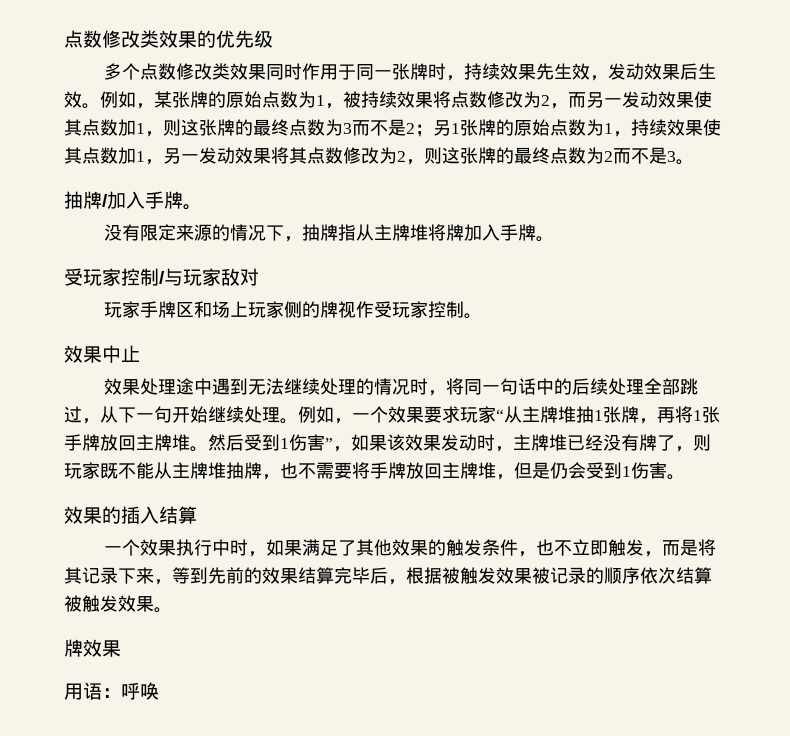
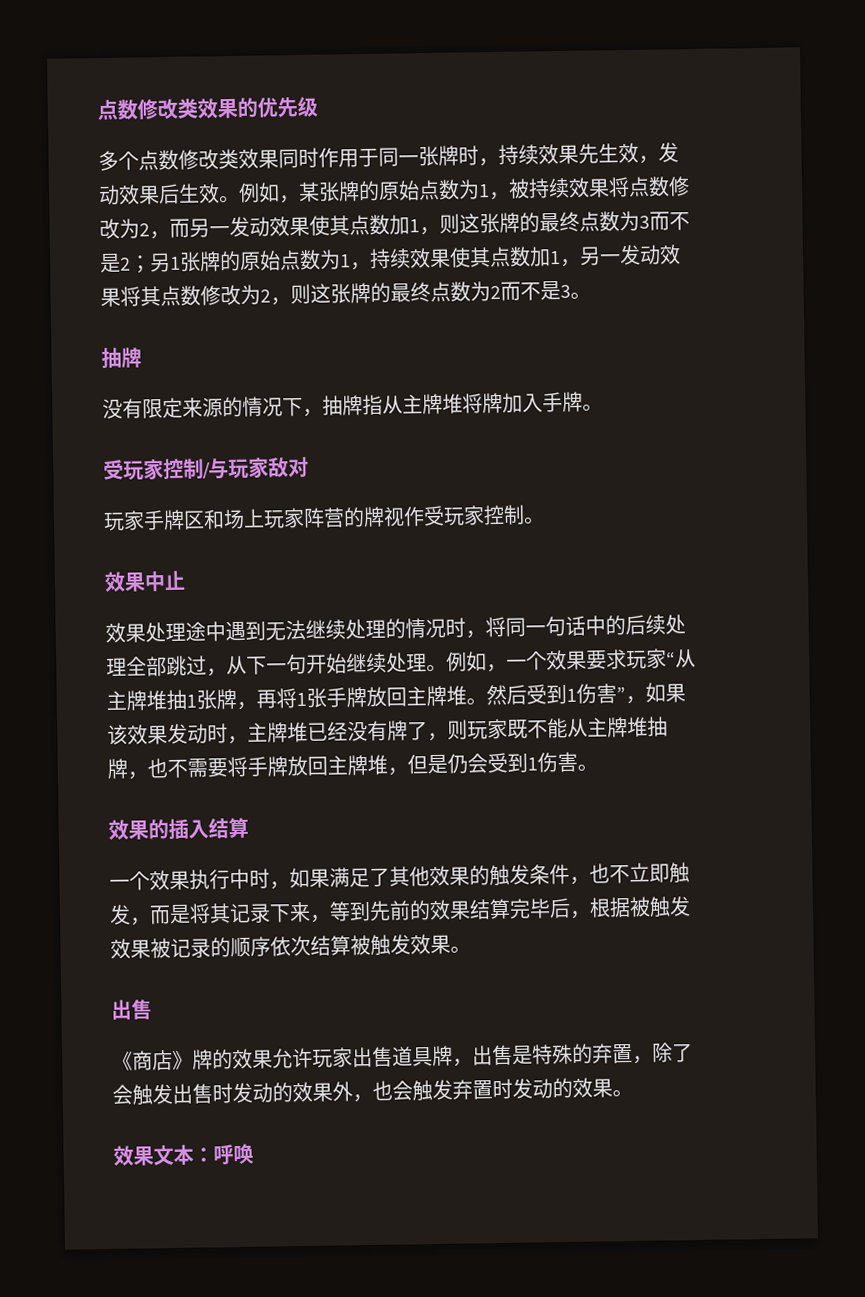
[102,191,202,210] /加入手牌。 -> (142, 357) none
[283,301,302,318] 侧 -> [303,507,345,528] 阵营
[64,639,121,657] [64,682,102,700] 牌效果 // 用语 -> [111,999,152,1020] [112,1042,693,1071] [112,1077,633,1106] [113,1144,194,1166] 出售 // 《商店》牌的效果允许玩家出售道具牌，出售是特殊的弃置，除了会触发出售时发动的效果外，也会触发弃置时发动的效果。 // 效果文本

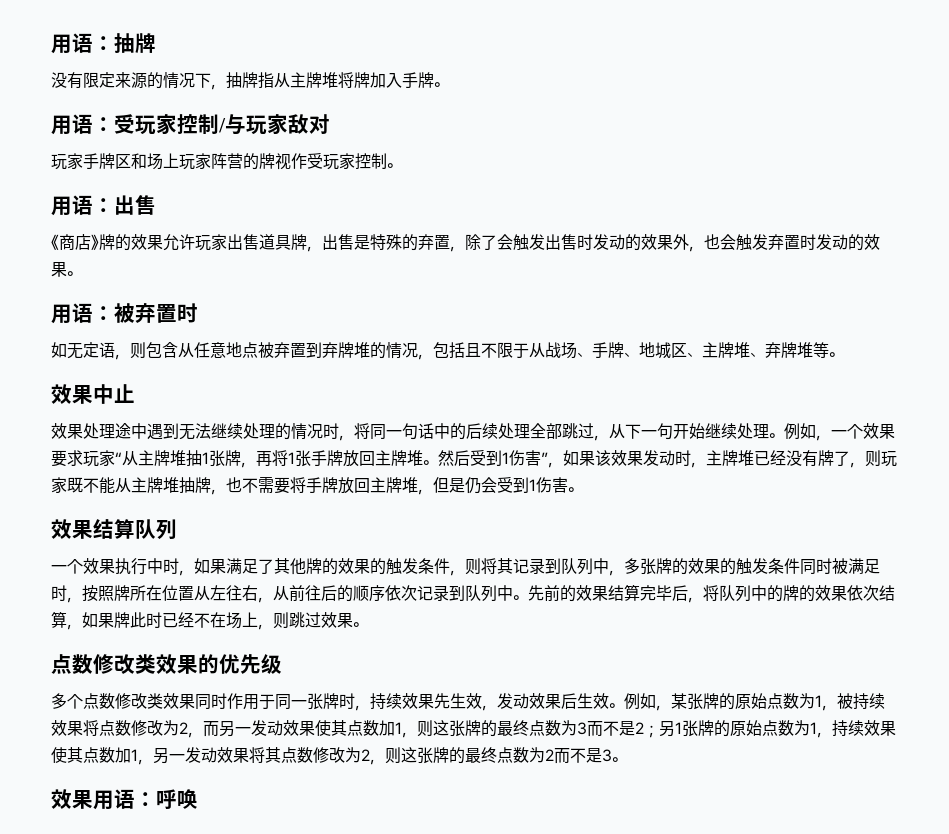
(97, 110) none -> [51,33,156,54] [51,72,449,90] [51,114,330,135] [51,153,402,170] [51,195,156,216] [51,234,880,252] [51,262,82,277] [51,303,198,324] [51,342,844,360] [51,384,135,404] [51,423,895,441] [51,450,897,468] [51,477,583,495] [51,519,177,540] [51,558,880,576] [51,584,895,603] [51,611,368,630] 用语：抽牌 // 没有限定来源的情况下，抽牌指从主牌堆将牌加入手牌。 // 用语：受玩家控制/与玩家敌对 // 玩家手牌区和场上玩家阵营的牌视作受玩家控制。 // 用语：出售 // 《商店》牌的效果允许玩家出售道具牌，出售是特殊的弃置，除了会触发出售时发动的效果外，也会触发弃置时发动的效果。 // 用语：被弃置时 // 如无定语，则包含从任意地点被弃置到弃牌堆的情况，包括且不限于从战场、手牌、地城区、主牌堆、弃牌堆等。 // 效果中止 // 效果处理途中遇到无法继续处理的情况时，将同一句话中的后续处理全部跳过，从下一句开始继续处理。例如，一个效果要求玩家“从主牌堆抽1张牌，再将1张手牌放回主牌堆。然后受到1伤害”，如果该效果发动时，主牌堆已经没有牌了，则玩家既不能从主牌堆抽牌，也不需要将手牌放回主牌堆，但是仍会受到1伤害。 // 效果结算队列 // 一个效果执行中时，如果满足了其他牌的效果的触发条件，则将其记录到队列中，多张牌的效果的触发条件同时被满足时，按照牌所在位置从左往右，从前往后的顺序依次记录到队列中。先前的效果结算完毕后，将队列中的牌的效果依次结算，如果牌此时已经不在场上，则跳过效果。 //
[101,347,142,368] [102,391,603,419] [103,456,309,481] [103,504,545,531] [104,570,186,592] [105,614,686,643] [106,648,696,677] [106,682,686,711] [107,716,668,745] [107,751,598,780] [108,817,249,840] [109,862,690,891] [109,896,691,926] [110,934,471,959] [111,999,152,1020] [112,1042,693,1071] [112,1077,633,1106] [113,1144,194,1166] 抽牌 // 没有限定来源的情况下，抽牌指从主牌堆将牌加入手牌。 // 受玩家控制/与玩家敌对 // 玩家手牌区和场上玩家阵营的牌视作受玩家控制。 // 效果中止 // 效果处理途中遇到无法继续处理的情况时，将同一句话中的后续处理全部跳过，从下一句开始继续处理。例如，一个效果要求玩家“从主牌堆抽1张牌，再将1张手牌放回主牌堆。然后受到1伤害”，如果该效果发动时，主牌堆已经没有牌了，则玩家既不能从主牌堆抽牌，也不需要将手牌放回主牌堆，但是仍会受到1伤害。 // 效果的插入结算 // 一个效果执行中时，如果满足了其他效果的触发条件，也不立即触发，而是将其记录下来，等到先前的效果结算完毕后，根据被触发效果被记录的顺序依次结算被触发效果。 // 出售 // 《商店》牌的效果允许玩家出售道具牌，出售是特殊的弃置，除了会触发出售时发动的效果外，也会触发弃置时发动的效果。 // 效果文本 -> [51,789,135,810] 效果用语

